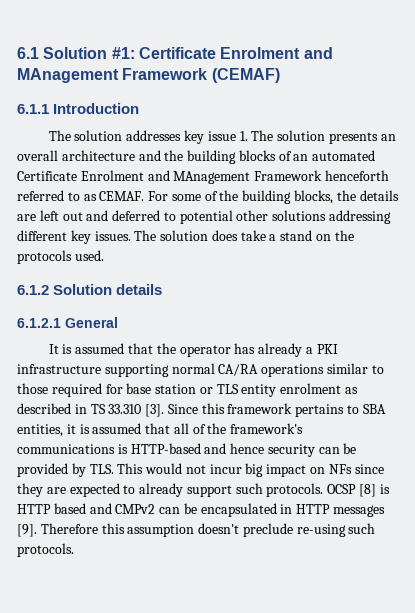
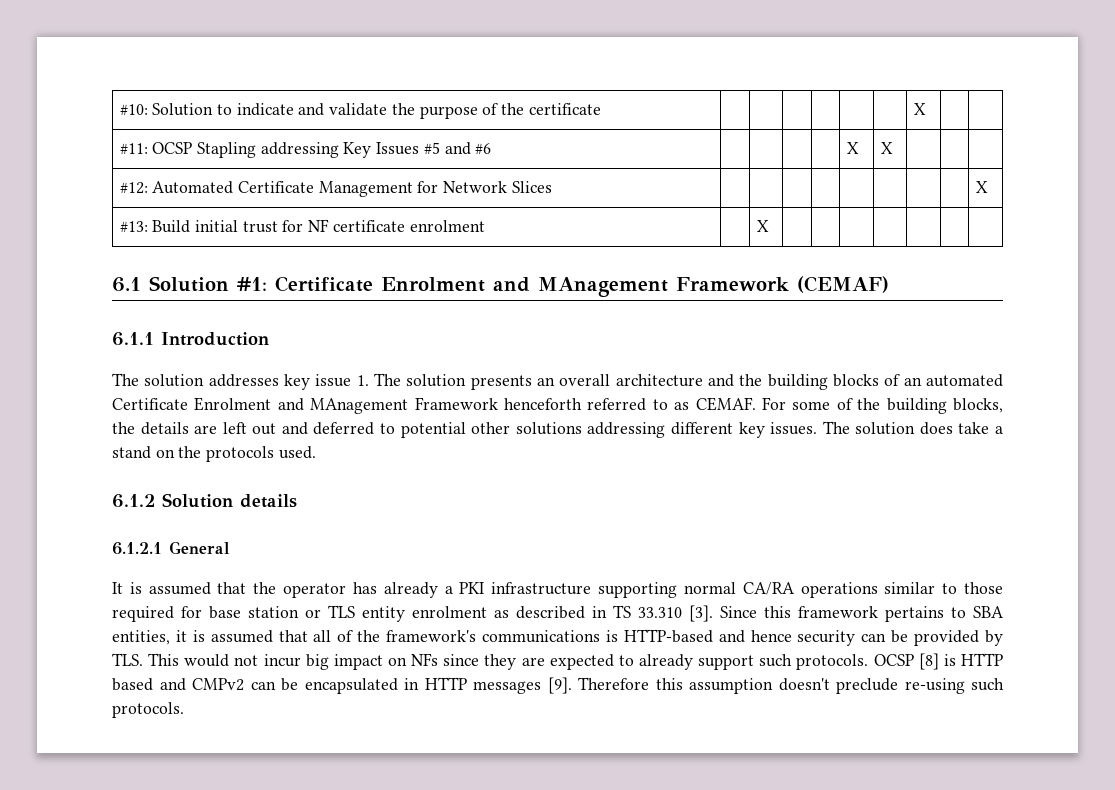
(17, 53) none -> [119,103,601,119] [913,103,926,115] [119,142,492,158] [846,142,859,154] [880,142,893,154] [119,181,552,197] [975,181,988,193] [119,219,485,233] [756,220,769,232] #10: Solution to indicate and validate the purpose of the certificate | | | | | | | X | | // #11: OCSP Stapling addressing Key Issues #5 and #6 | | | | | X | X | | | // #12: Automated Certificate Management for Network Slices | | | | | | | | | X // #13: Build initial trust for NF certificate enrolment | | X | | | | | | | //

